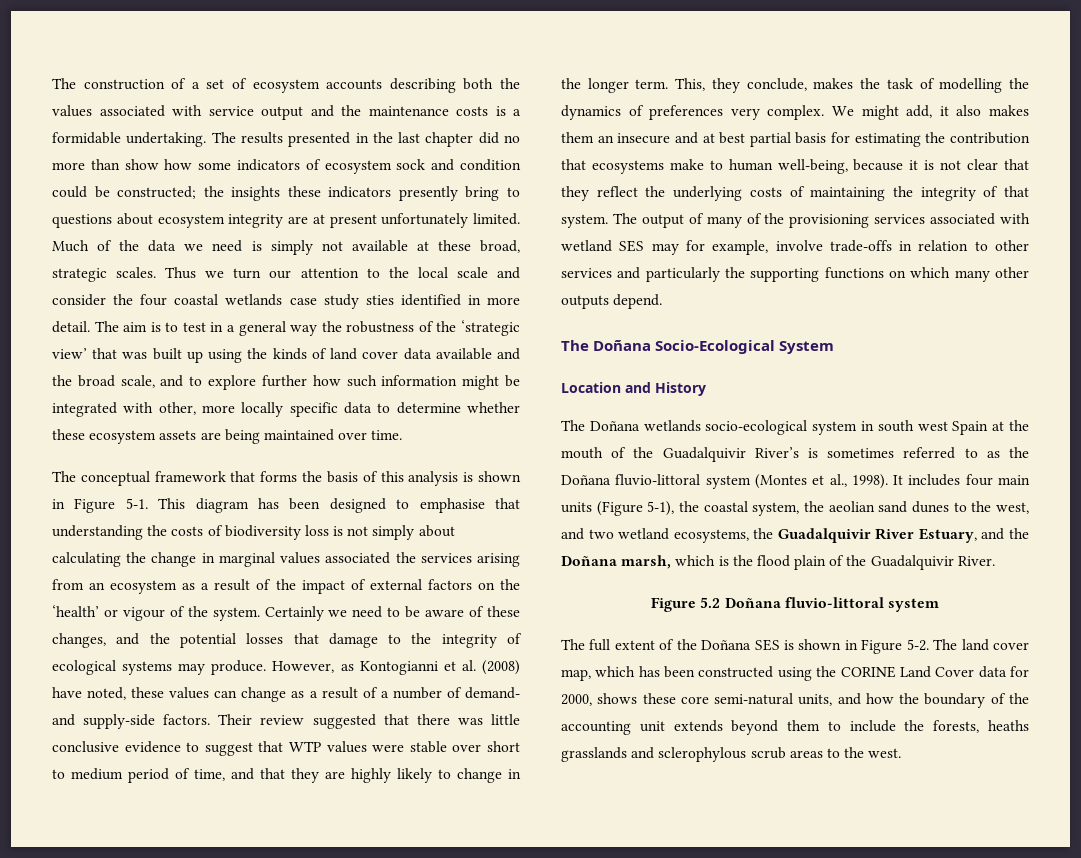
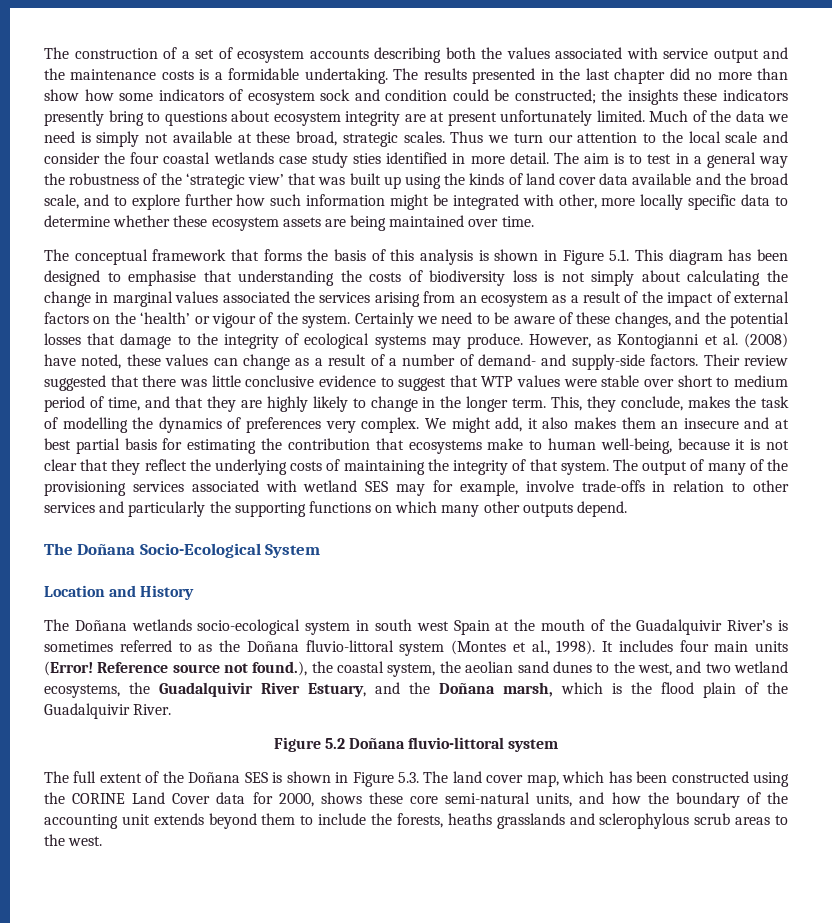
[125,498,148,509] 5-1. -> [609,249,630,261] 5.1.
[596,501,675,516] (Figure 5-1), -> [44,661,308,676] (Error! Reference source not found.),
[906,639,929,651] 5-2. -> [397,772,419,783] 5.3.

